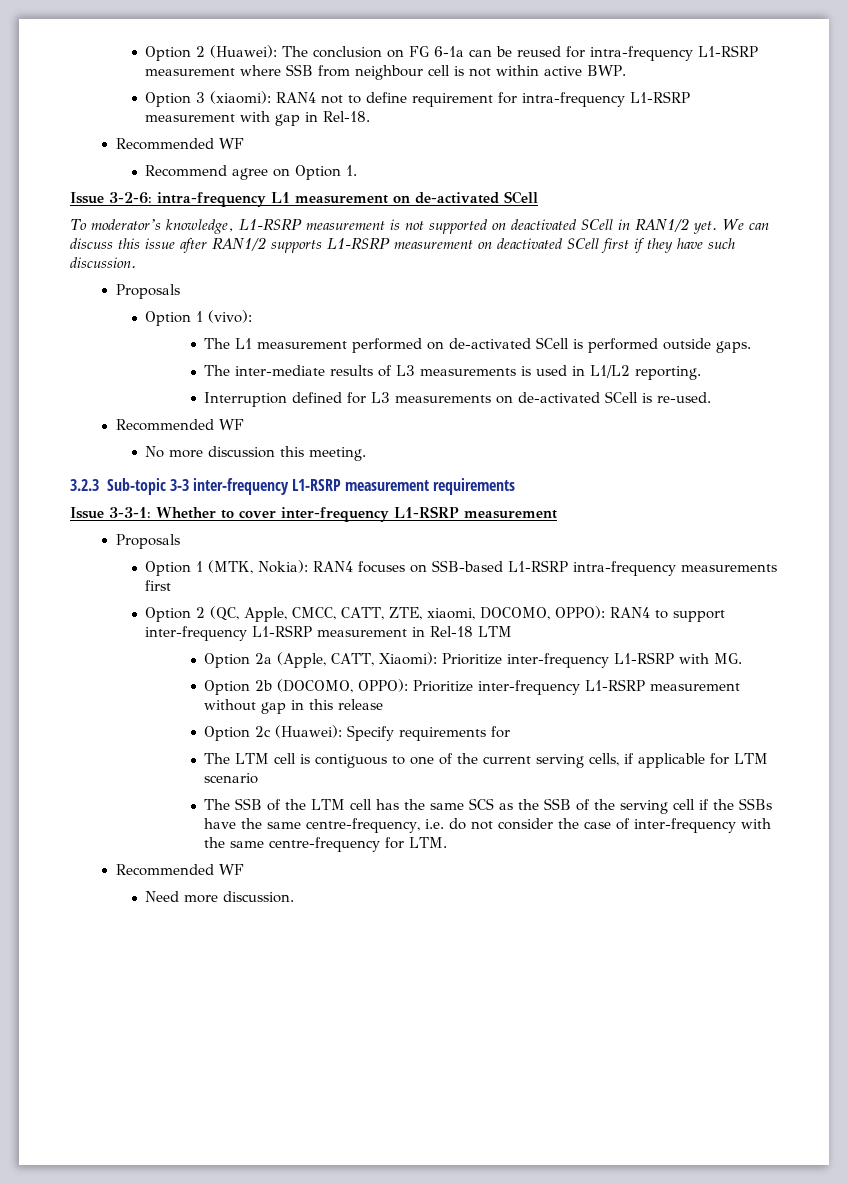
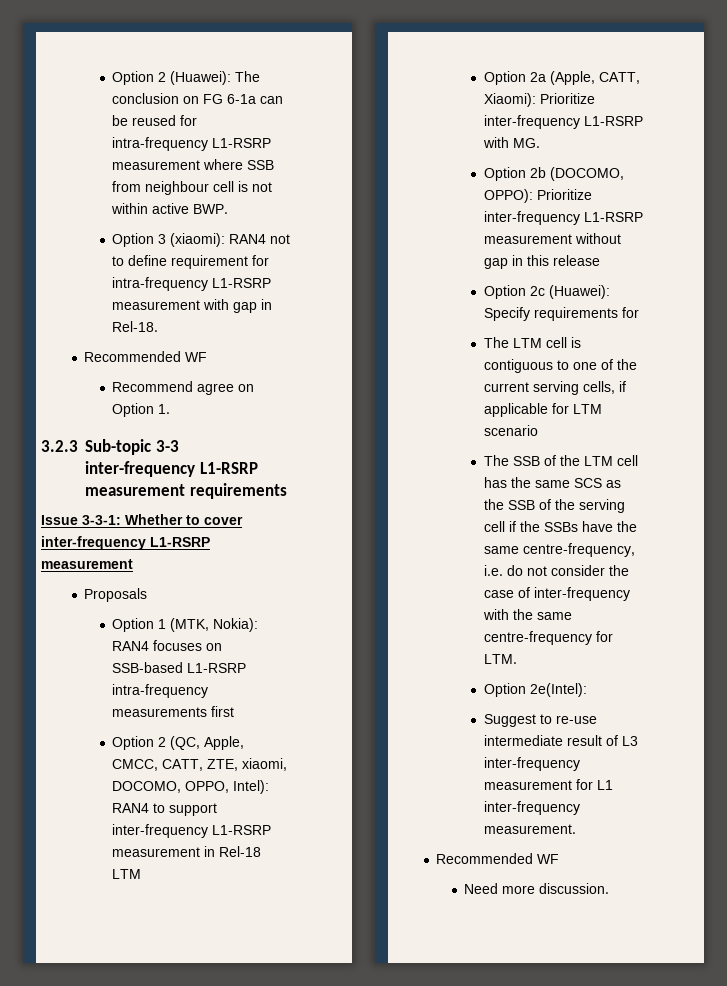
[70,191,538,207] [70,218,769,234] [70,237,735,253] [70,257,136,268] [115,284,180,299] [145,310,253,326] [204,337,752,353] [204,365,702,380] [204,391,712,407] [115,419,244,431] [145,446,367,461] // Issue 3-2-6: intra-frequency L1 measurement on de-activated SCell // To moderator’s knowledge, L1-RSRP measurement is not supported on deactivated SCell in RAN1/2 yet. We can discuss this issue after RAN1/2 supports L1-RSRP measurement on deactivated SCell first if they have such discussion. // Proposals // Option 1 (vivo): // The L1 measurement performed on de-activated SCell is performed outside gaps. // The inter-mediate results of L3 measurements is used in L1/L2 reporting. // Interruption defined for L3 measurements on de-activated SCell is re-used. // Recommended WF // No more discussion this meeting. -> (171, 409) none
[555,606,606,619] OPPO): -> [185,780,270,794] OPPO, Intel):
(448, 842) none -> [483,683,587,697] [483,714,597,727] [483,735,638,746] [483,757,580,771] [483,779,613,790] [483,801,580,815] [483,824,576,834] // Option 2e(Intel): // Suggest to re-use intermediate result of L3 inter-frequency measurement for L1 inter-frequency measurement.

